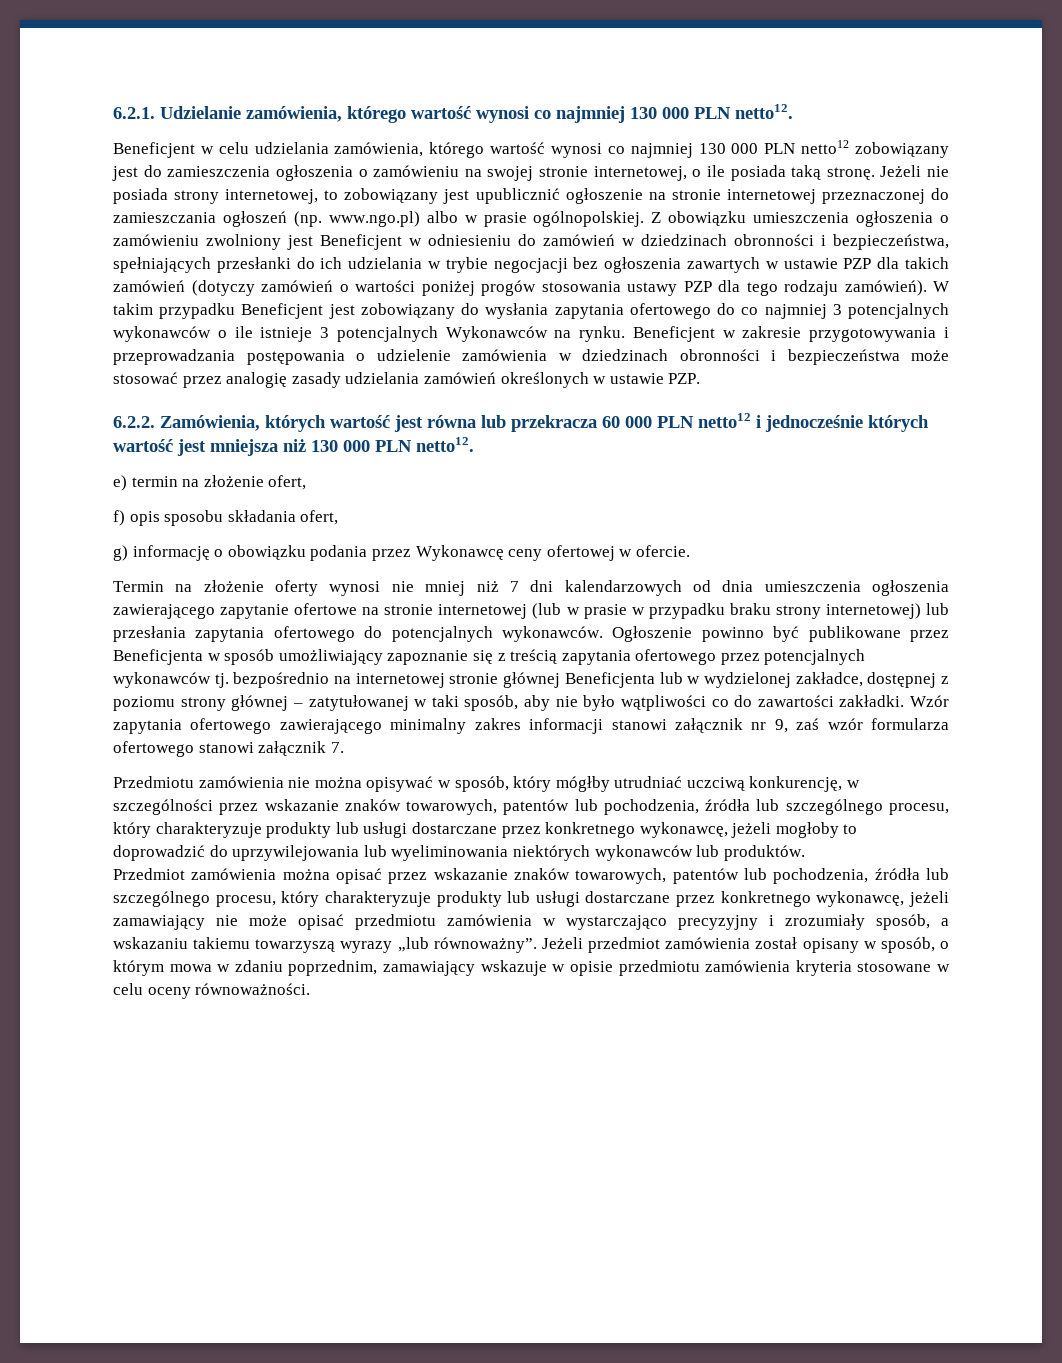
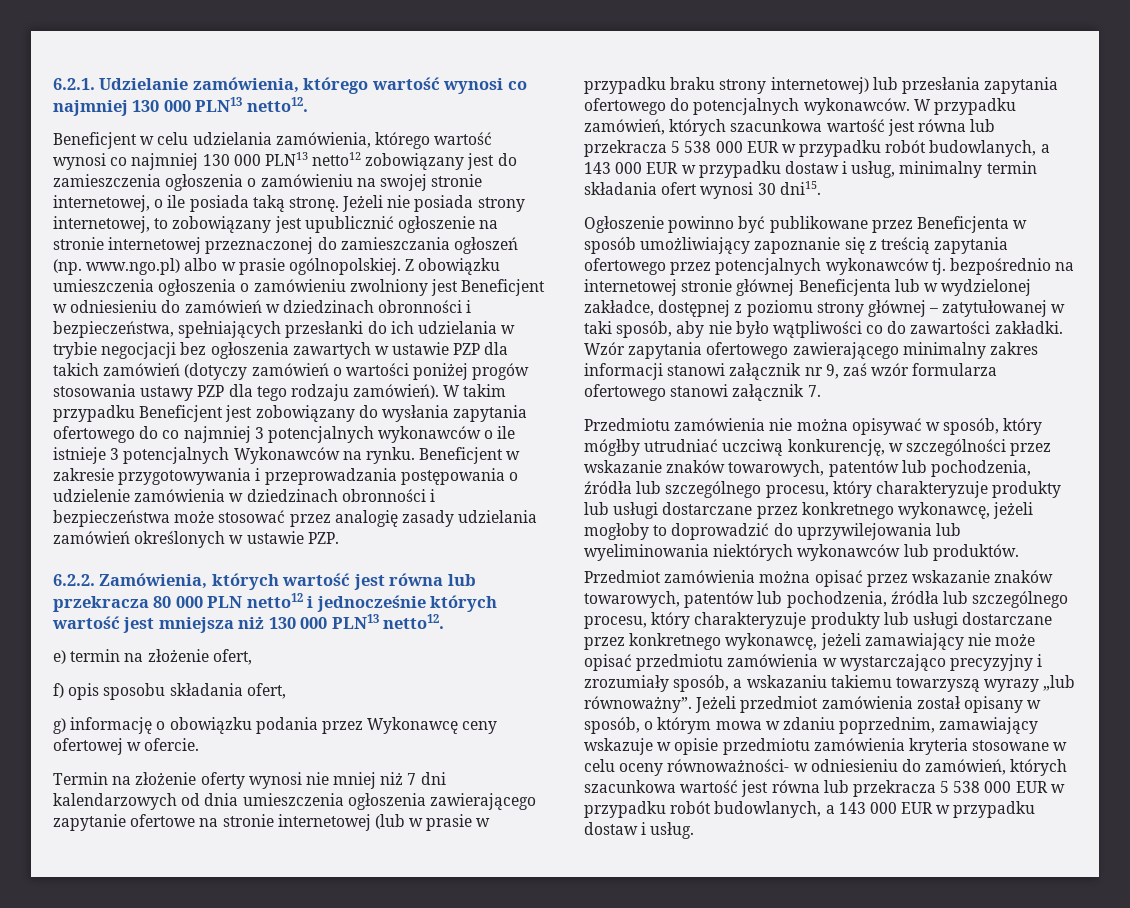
[694,107,731,119] PLN -> [195,97,243,112] PLN13
[764,143,796,154] PLN -> [264,152,308,166] PLN13
[602,416,620,428] 60 -> [153,596,172,608] 80
[375,440,412,452] PLN -> [331,614,379,629] PLN13
(603, 634) none -> [913,98,1016,115] [584,119,996,136] [584,140,1050,157] [584,161,1037,178] [584,181,821,199] W przypadku zamówień, których szacunkowa wartość jest równa lub przekracza 5 538 000 EUR w przypadku robót budowlanych, a 143 000 EUR w przypadku dostaw i usług, minimalny termin składania ofert wynosi 30 dni15. //
[195,983,311,995] równoważności. -> [667,759,1068,776] [584,780,1065,797] [584,801,1036,818] [584,822,695,839] równoważności- w odniesieniu do zamówień, których szacunkowa wartość jest równa lub przekracza 5 538 000 EUR w przypadku robót budowlanych, a 143 000 EUR w przypadku dostaw i usług.

